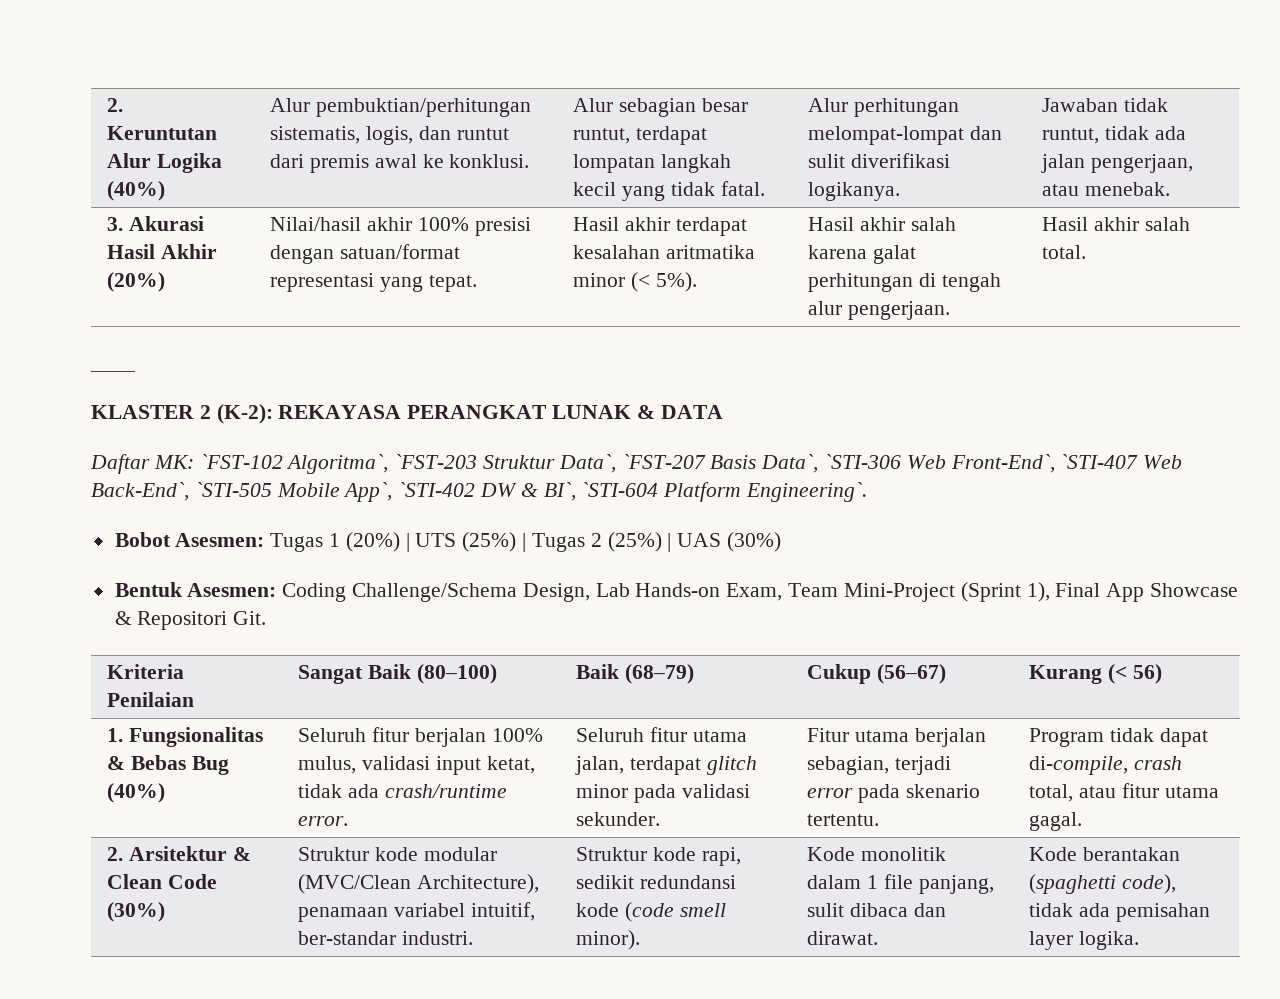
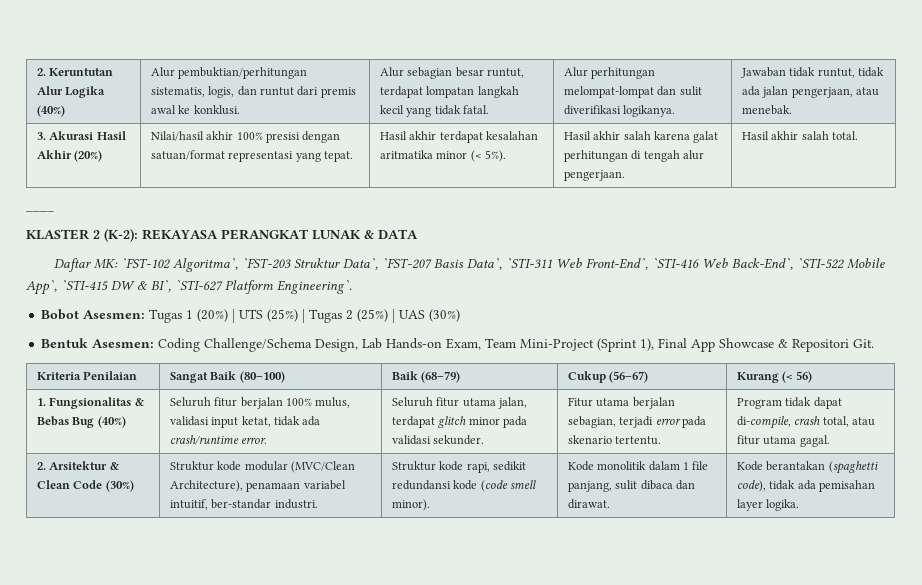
[824,454,902,469] `STI-306 -> [505,258,552,268] `STI-311
[1060,454,1139,469] `STI-407 -> [651,258,699,268] `STI-416
[194,482,272,497] `STI-505 -> [796,258,845,269] `STI-522
[398,482,476,497] `STI-402 -> [61,280,108,291] `STI-415
[581,482,659,497] `STI-604 -> [175,280,223,291] `STI-627

